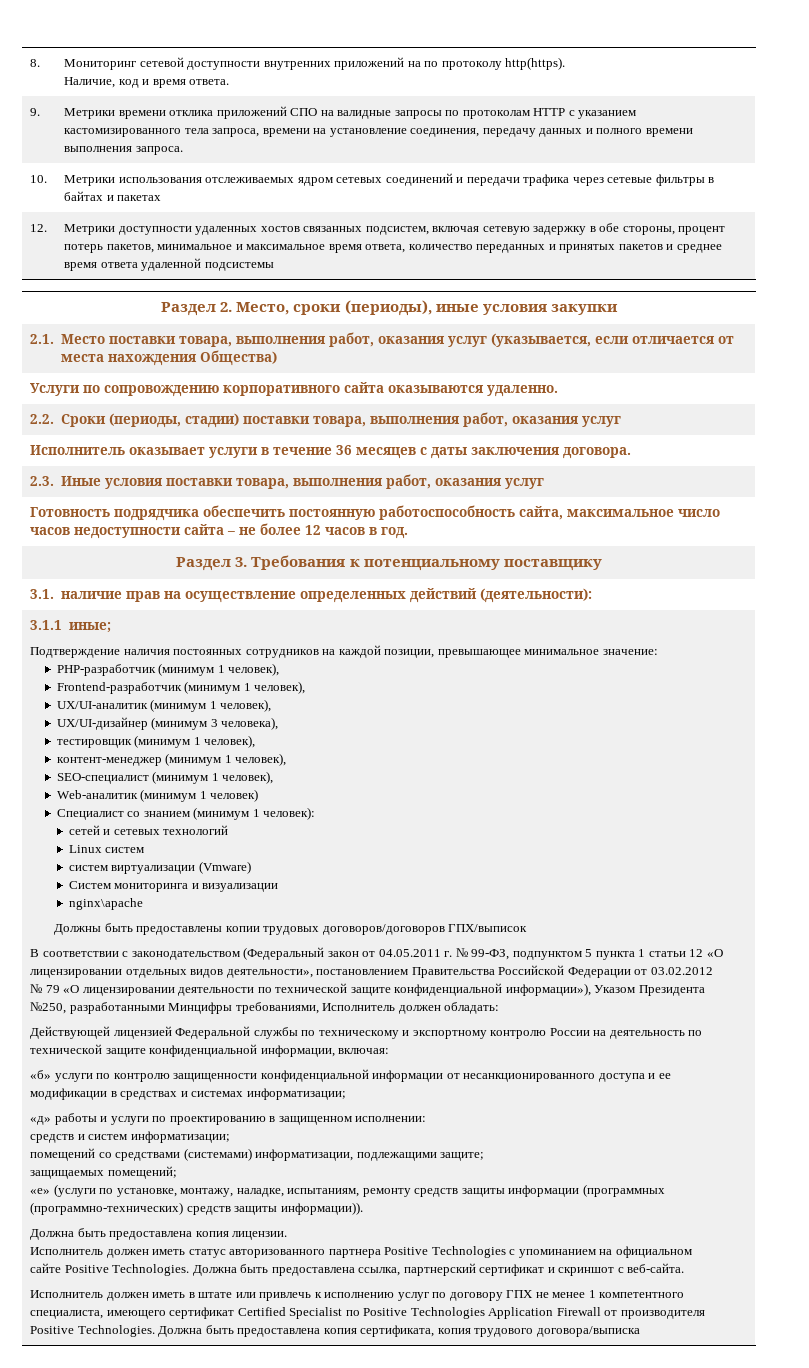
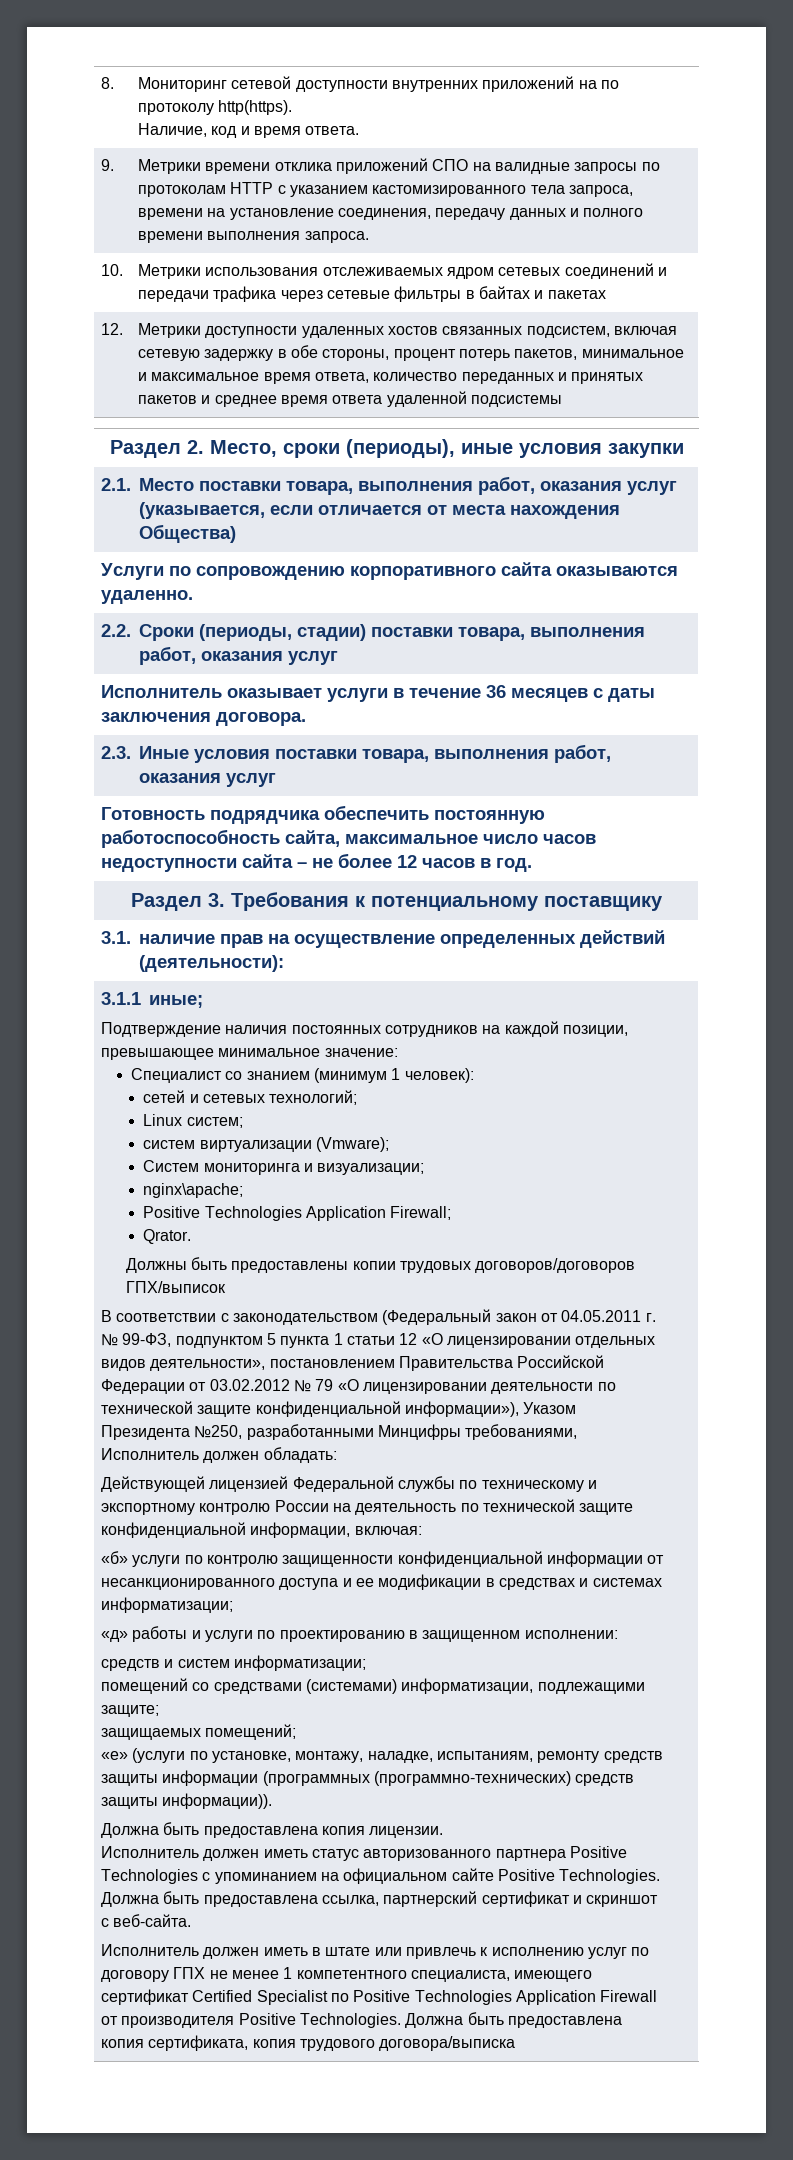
[56,663,280,676] [56,681,306,694] [56,699,272,712] [56,717,279,730] [56,735,256,748] [56,753,287,766] [56,771,274,784] [56,789,259,802] // РHP-разработчик (минимум 1 человек), // Frontend-разработчик (минимум 1 человек), // UX/UI-аналитик (минимум 1 человек), // UX/UI-дизайнер (минимум 3 человека), // тестировщик (минимум 1 человек), // контент-менеджер (минимум 1 человек), // SEO-специалист (минимум 1 человек), // Web-аналитик (минимум 1 человек) -> (398, 1052) none
[163,825,229,835] технологий -> [269,1090,358,1105] технологий;
[105,847,145,853] систем -> [186,1117,243,1128] систем;
[198,861,251,874] (Vmware) -> [316,1137,390,1152] (Vmware);
[202,883,279,892] [68,898,143,910] визуализации // nginx\apache -> [317,1163,425,1175] [143,1183,244,1198] [143,1206,452,1221] [143,1229,192,1244] визуализации; // nginx\apache; // Positive Technologies Application Firewall; // Qrator.

